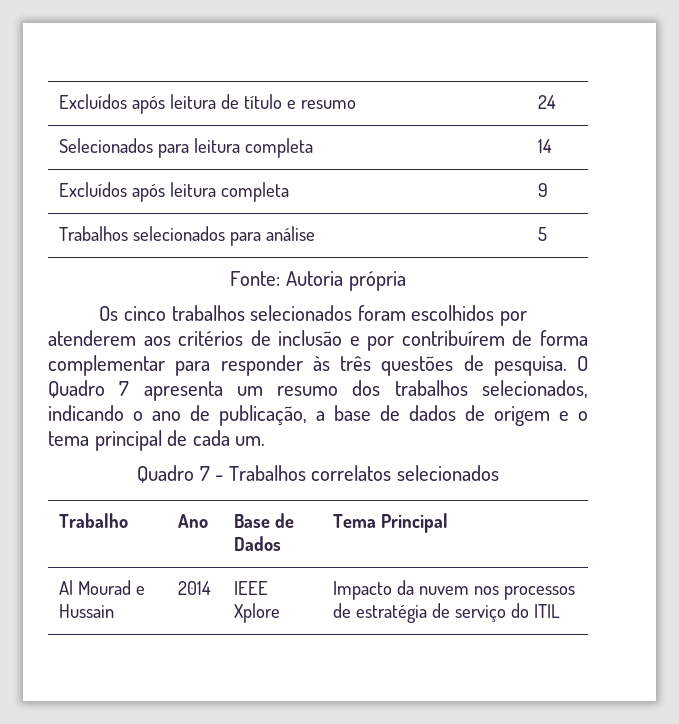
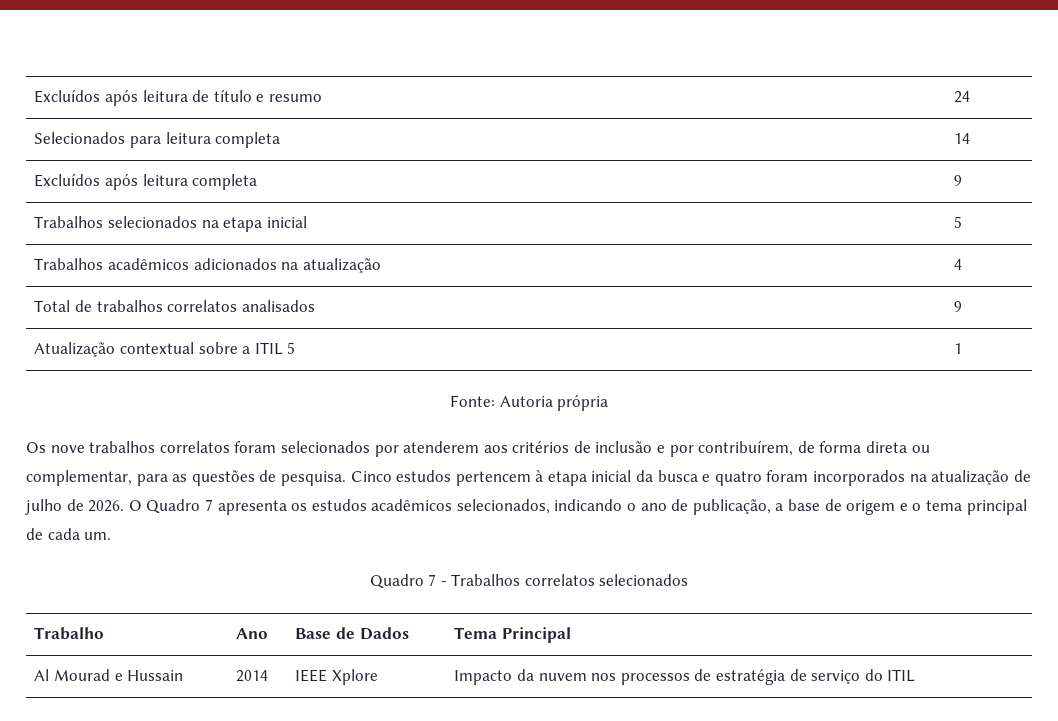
[230,226,316,246] [538,227,548,241] para análise | 5 -> [201,216,307,232] [954,216,963,228] [34,258,381,273] [954,259,963,270] [34,300,315,312] [954,301,963,312] [34,342,296,357] [954,343,963,354] na etapa inicial | 5 // Trabalhos acadêmicos adicionados na atualização | 4 // Total de trabalhos correlatos analisados | 9 // Atualização contextual sobre a ITIL 5 | 1
[124,305,495,321] cinco trabalhos selecionados foram escolhidos -> [50,441,370,453] nove trabalhos correlatos foram selecionados
[401,330,505,346] contribuírem -> [698,440,794,456] contribuírem,
[48,355,588,376] [48,380,468,401] complementar para responder às três questões de pesquisa. O Quadro 7 apresenta um resumo dos trabalhos -> [866,441,930,453] [26,470,1031,486] [25,499,453,515] direta ou complementar, para as questões de pesquisa. Cinco estudos pertencem à etapa inicial da busca e quatro foram incorporados na atualização de julho de 2026. O Quadro 7 apresenta os estudos acadêmicos
[409,405,485,421] dados de -> (842, 505) none

